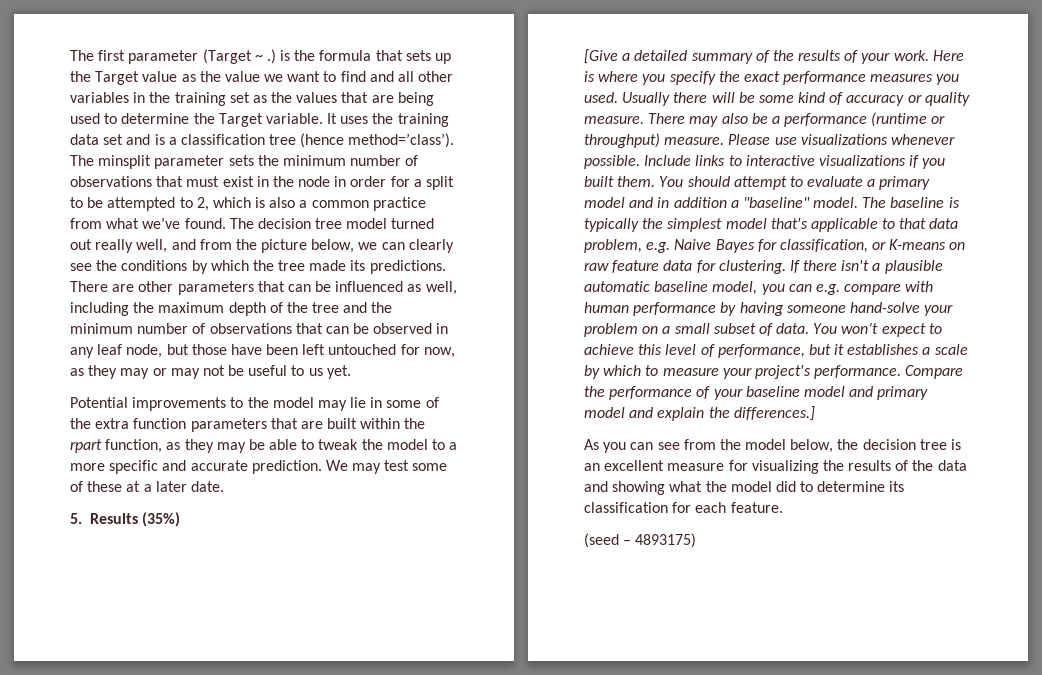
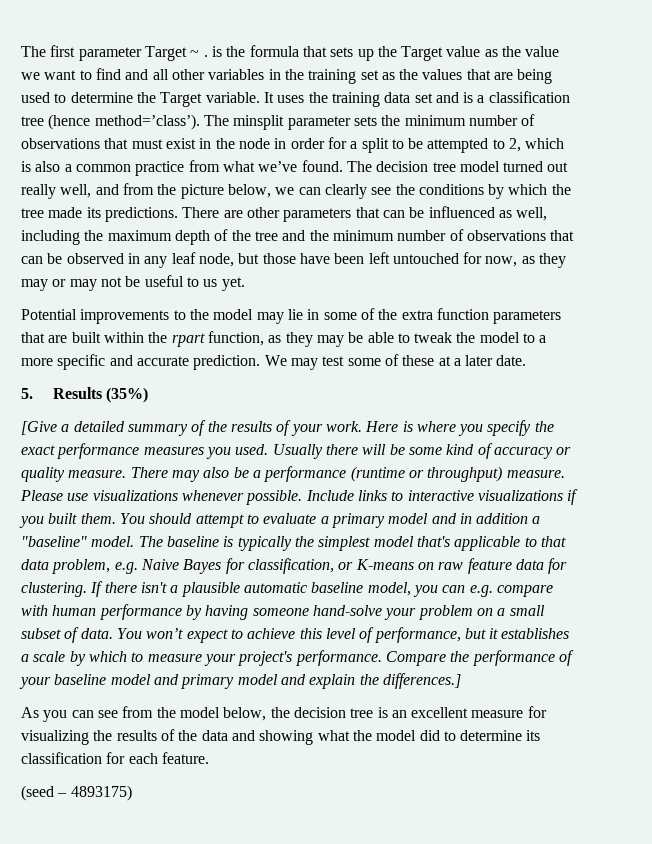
[202,49,276,64] (Target ~ .) -> [144,46,208,61] Target ~ .

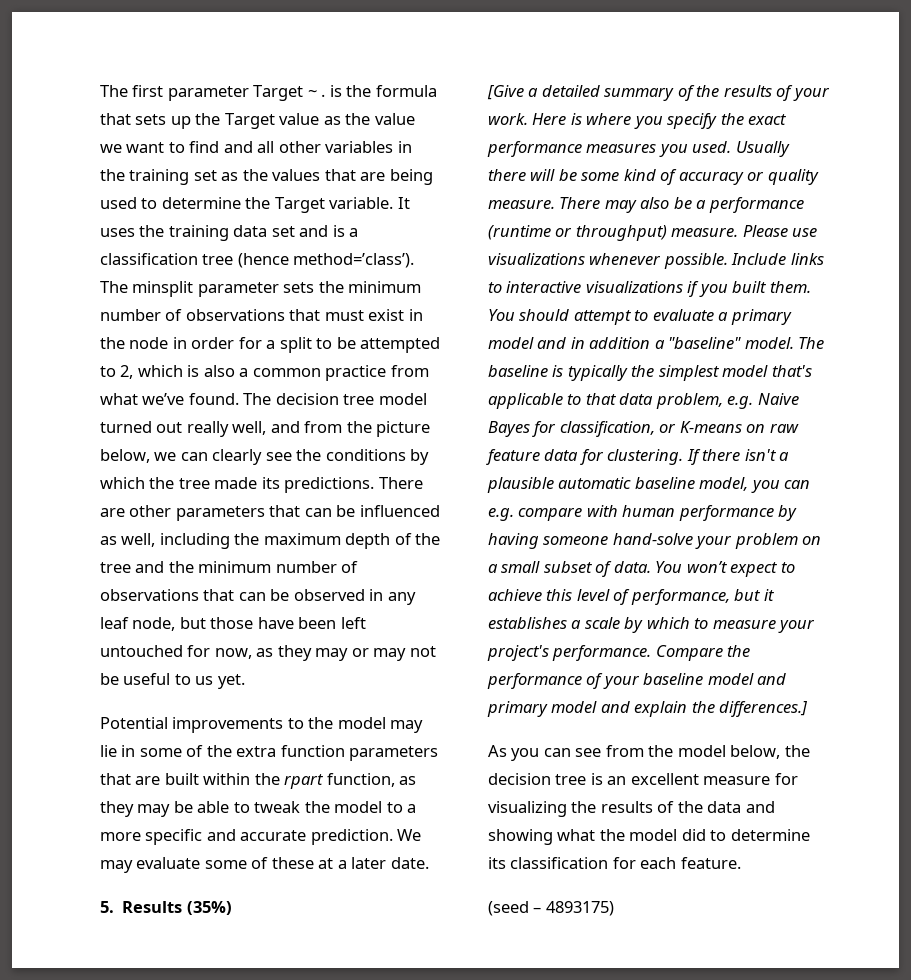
[322,356,345,366] test -> [136,857,201,869] evaluate

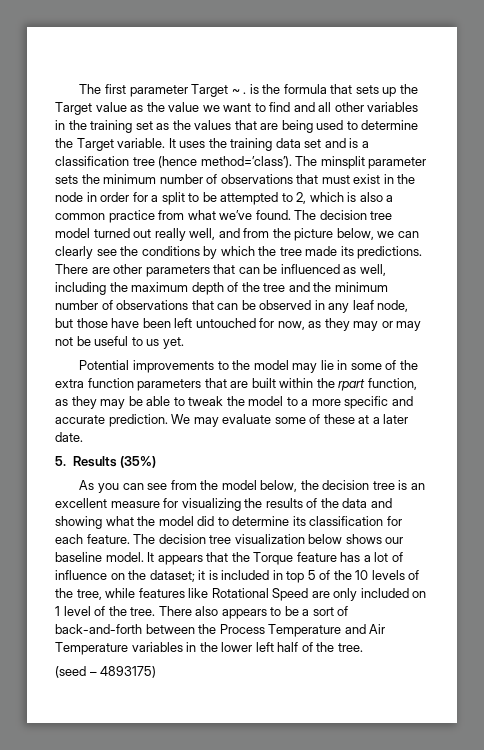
[487,85,830,101] [488,113,787,129] [487,141,790,157] [488,169,819,185] [488,197,804,213] [488,225,818,241] [488,253,824,269] [488,281,811,297] [488,309,792,325] [488,337,825,349] [488,365,812,381] [488,393,799,409] [488,421,799,437] [486,449,790,465] [487,477,811,493] [488,505,798,521] [488,533,822,549] [488,561,795,577] [488,589,774,605] [488,617,816,633] [487,645,751,661] [487,673,787,689] [487,701,809,717] // [Give a detailed summary of the results of your work. Here is where you specify the exact performance measures you used. Usually there will be some kind of accuracy or quality measure. There may also be a performance (runtime or throughput) measure. Please use visualizations whenever possible. Include links to interactive visualizations if you built them. You should attempt to evaluate a primary model and in addition a "baseline" model. The baseline is typically the simplest model that's applicable to that data problem, e.g. Naive Bayes for classification, or K-means on raw feature data for clustering. If there isn't a plausible automatic baseline model, you can e.g. compare with human performance by having someone hand-solve your problem on a small subset of data. You won’t expect to achieve this level of performance, but it establishes a scale by which to measure your project's performance. Compare the performance of your baseline model and primary model and explain the differences.] -> (157, 462) none
(741, 863) none -> [133,534,404,544] [55,552,403,565] [55,570,420,583] [55,588,427,601] [55,606,349,619] [55,624,386,637] [55,642,363,655] The decision tree visualization below shows our baseline model. It appears that the Torque feature has a lot of influence on the dataset; it is included in top 5 of the 10 levels of the tree, while features like Rotational Speed are only included on 1 level of the tree. There also appears to be a sort of back-and-forth between the Process Temperature and Air Temperature variables in the lower left half of the tree.

